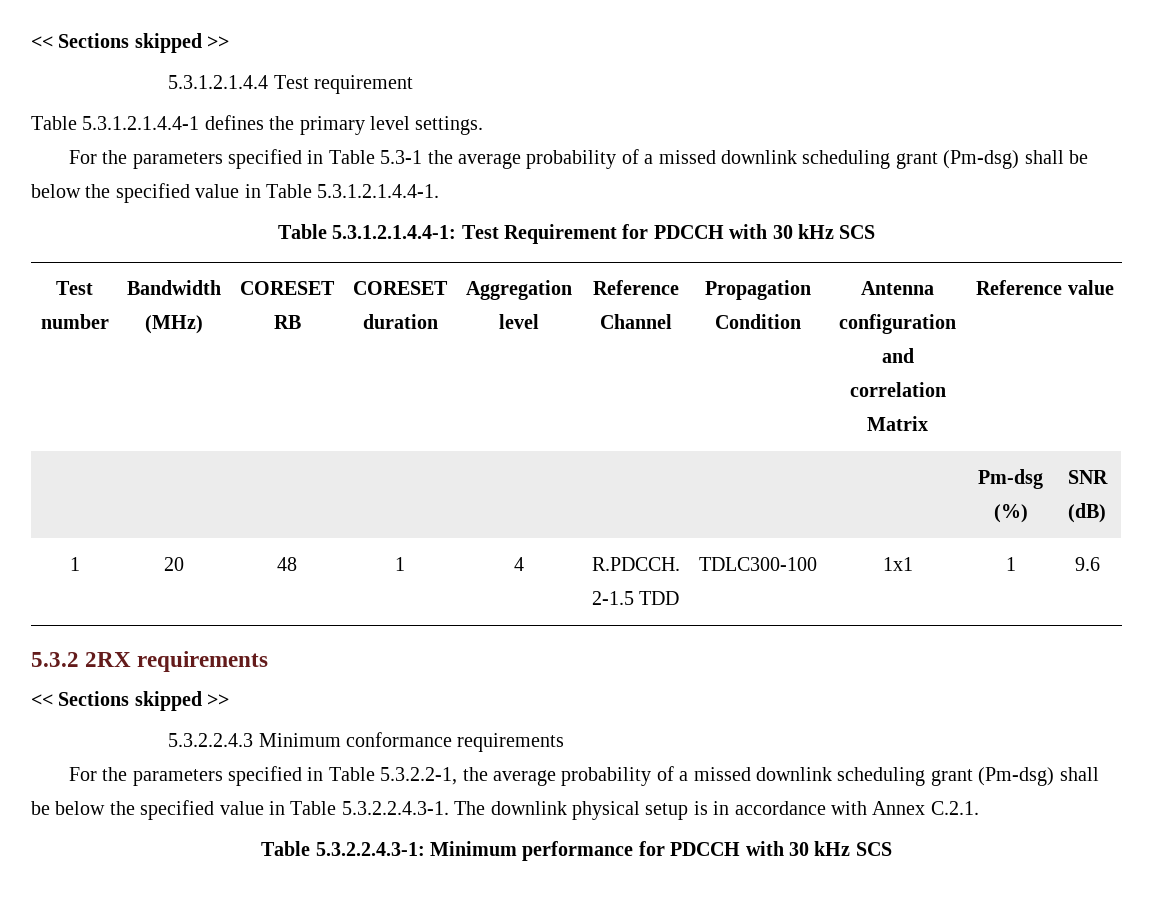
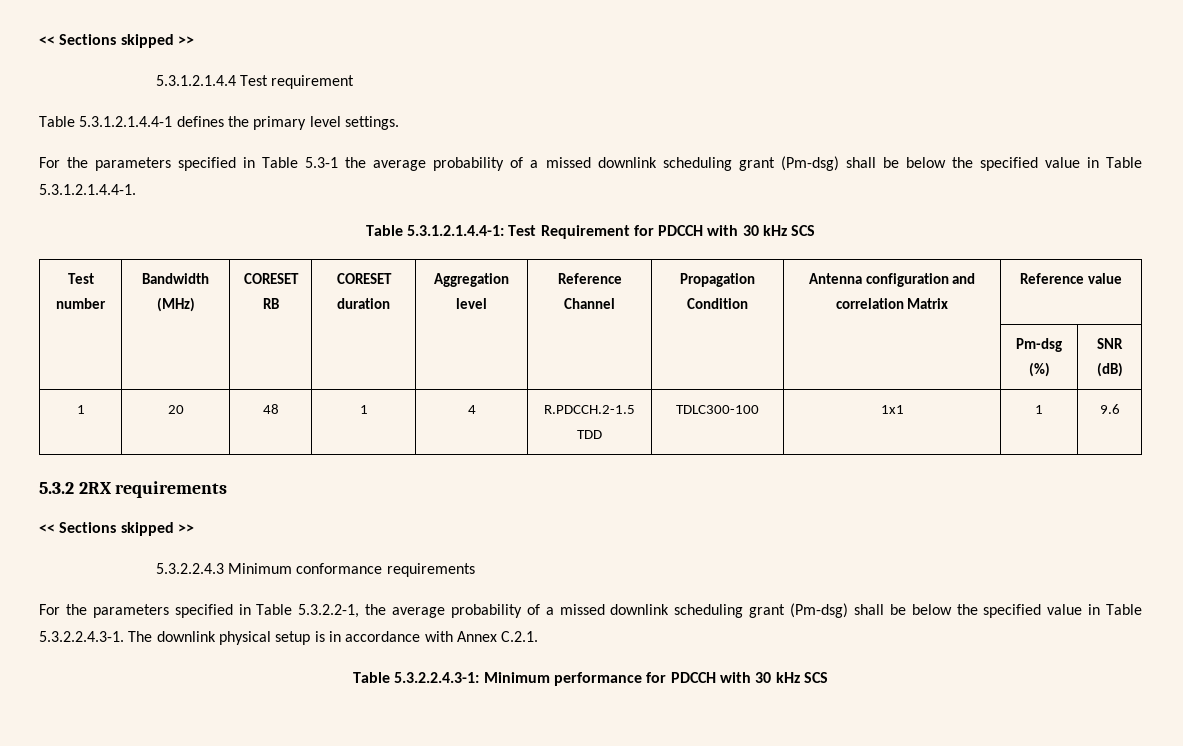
[591,557,680,571] [591,591,634,605] R.PDCCH. 2-1.5 -> [544,405,635,414] R.PDCCH.2-1.5

